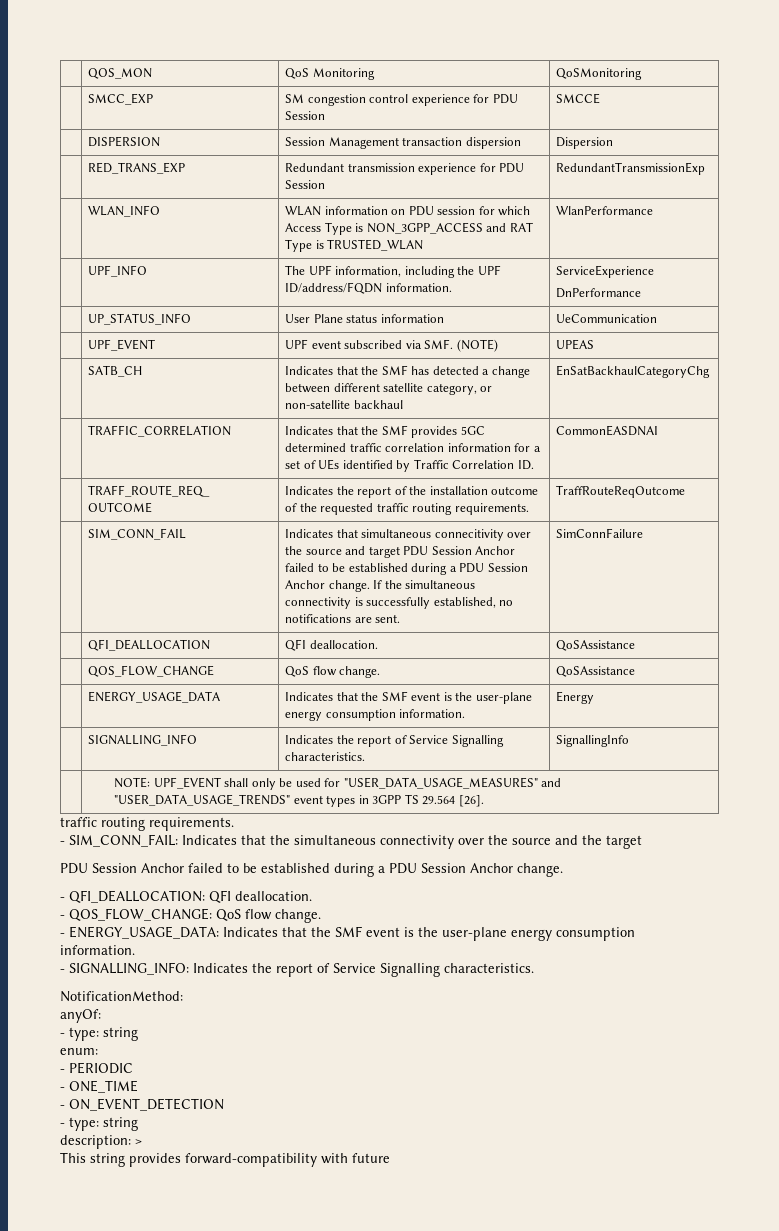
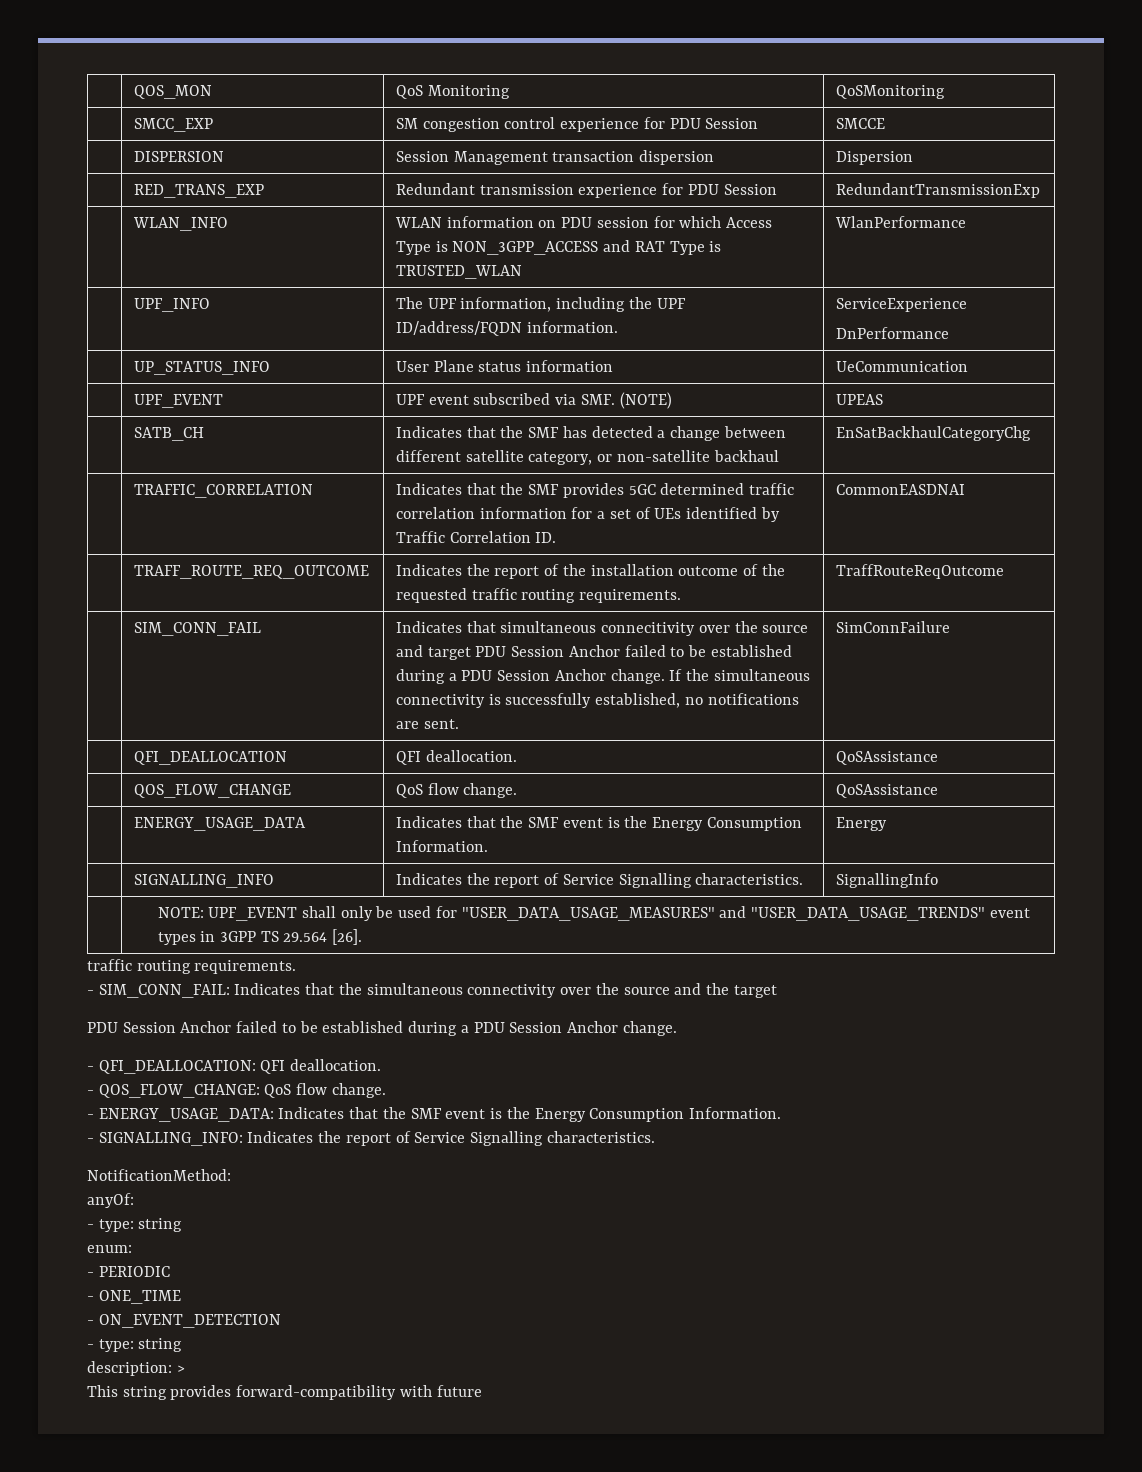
[475,692,532,704] [285,709,466,721] user-plane energy consumption information. -> [651,817,802,831] [395,840,488,852] Energy Consumption Information.
[442,927,635,941] [60,945,135,955] user-plane energy consumption // information. -> [534,1107,781,1122] Energy Consumption Information.

